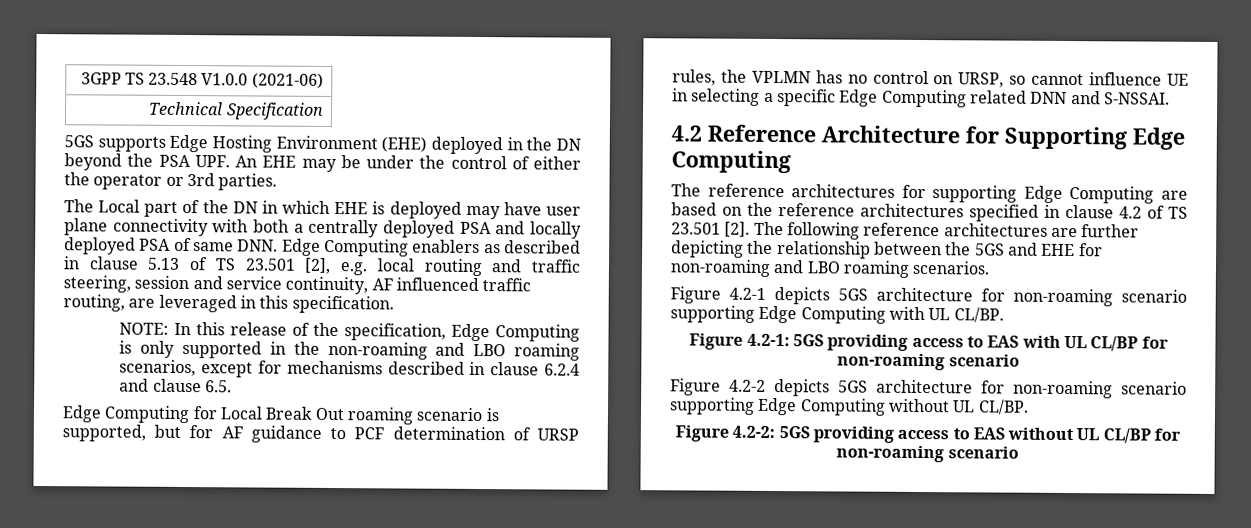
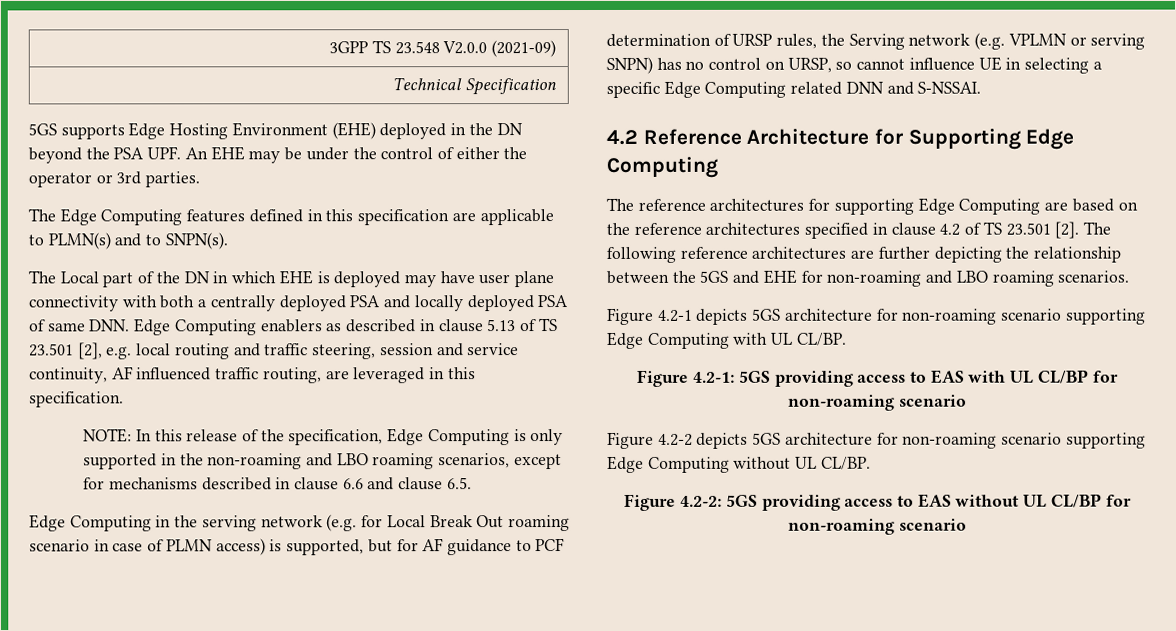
[201,72,324,89] V1.0.0 (2021-06) -> [442,40,557,58] V2.0.0 (2021-09)
(278, 182) none -> [28,208,554,226] [28,232,228,250] // The Edge Computing features defined in this specification are applicable to PLMN(s) and to SNPN(s).
[544,363,580,376] 6.2.4 -> [342,478,364,490] 6.6
(191, 414) none -> [155,514,358,532] in the serving network (e.g.
(484, 414) none -> [93,538,266,556] in case of PLMN access)
[751,70,811,84] VPLMN -> [848,32,1146,50] [606,56,653,74] Serving network (e.g. VPLMN or serving SNPN)

